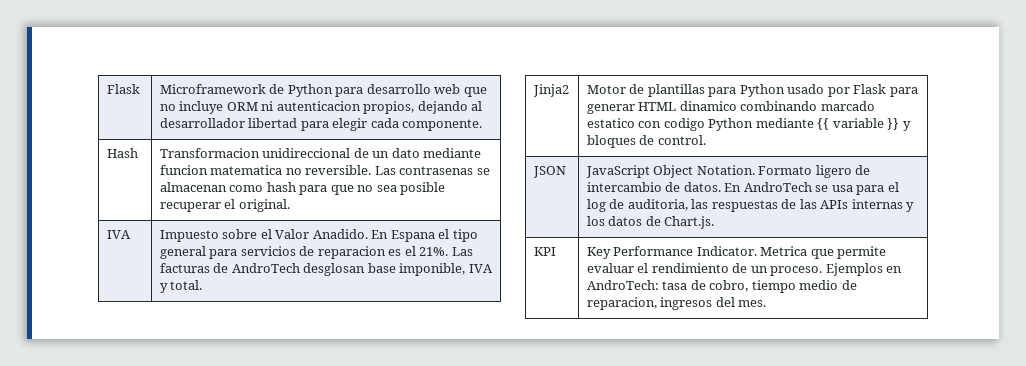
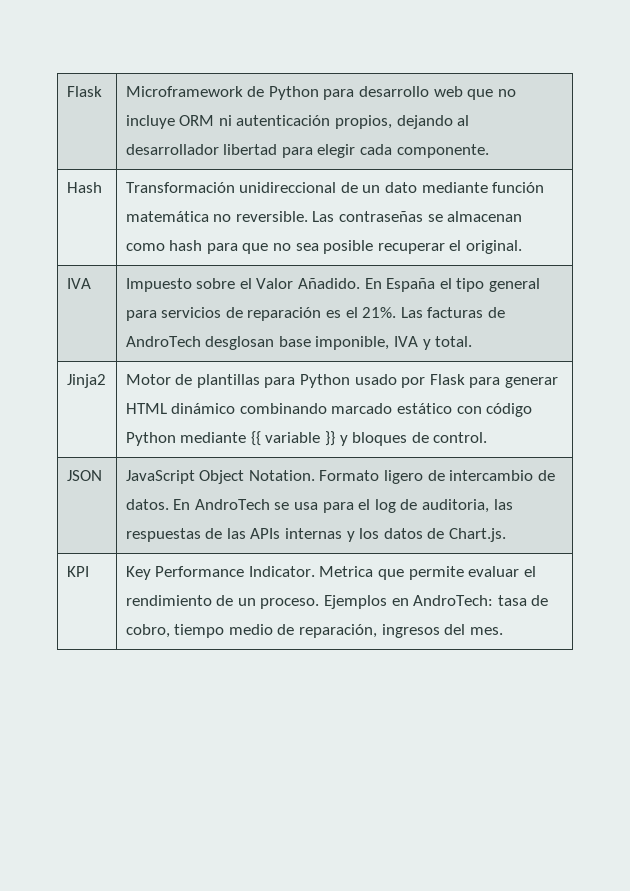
[276,101,361,111] autenticacion -> [236,115,331,126] autenticación
[159,148,260,158] Transformacion -> [125,182,235,193] Transformación
[159,165,283,175] funcion matematica -> [492,182,545,193] [125,211,209,222] función matemática
[399,166,474,175] contrasenas -> [339,211,424,222] contraseñas
[312,229,435,242] Anadido. En Espana -> [298,278,436,292] Añadido. En España
[317,246,386,259] reparacion -> [247,307,322,321] reparación
[679,101,737,111] dinamico -> [171,403,236,414] dinámico
[586,118,705,131] estatico con codigo -> [397,403,533,417] estático con código
[586,297,657,310] reparacion, -> [299,624,378,638] reparación,

